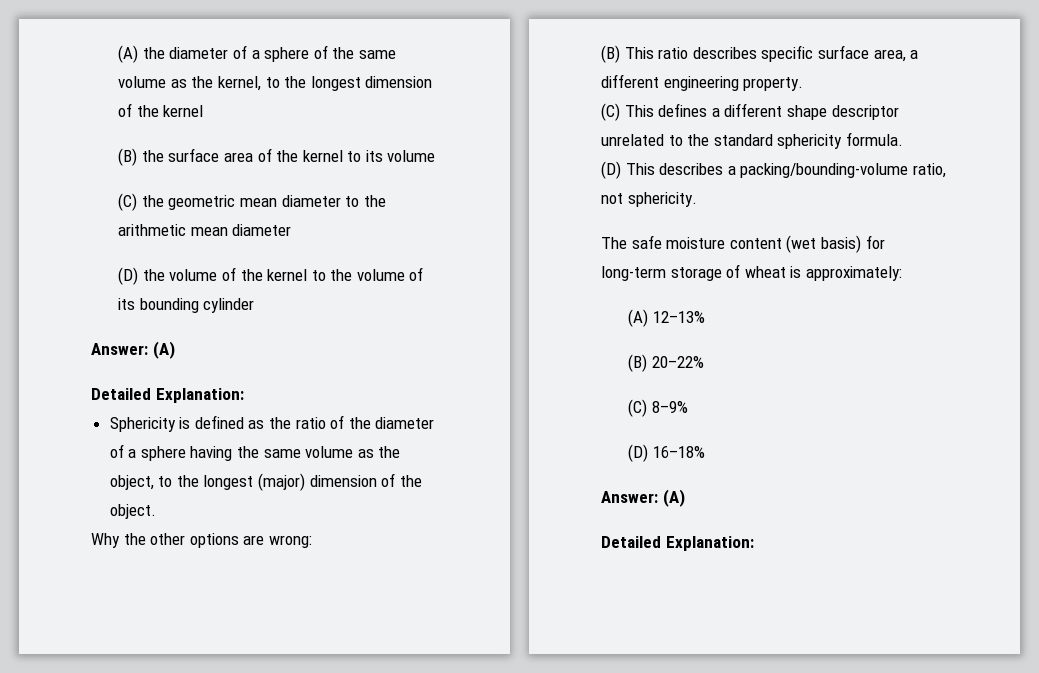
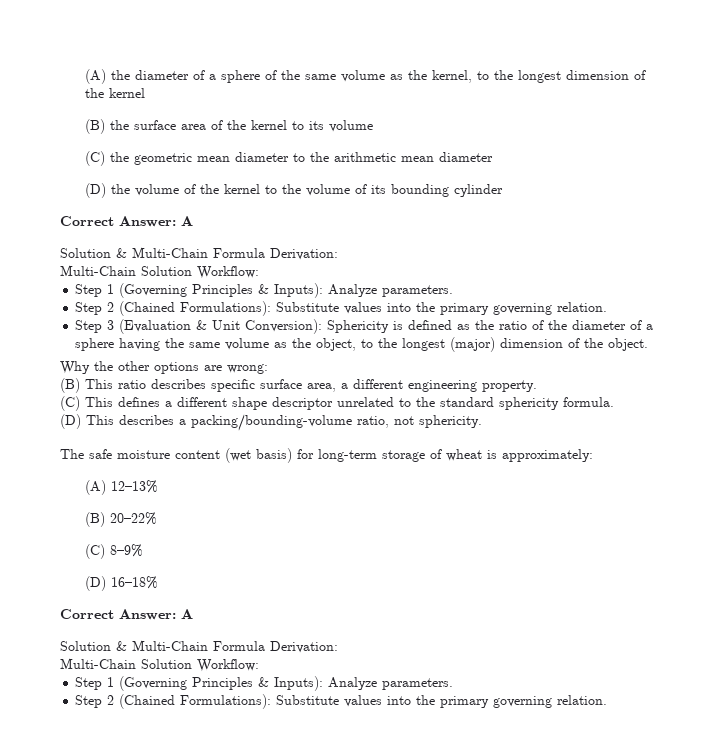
[91,341,175,359] [91,388,244,403] Answer: (A) // Detailed Explanation: // -> [60,216,193,227] [60,247,338,260] [60,265,259,279] [75,283,454,298] [75,301,608,316] [75,319,323,334] Correct Answer: A // Solution & Multi-Chain Formula Derivation: // Multi-Chain Solution Workflow: // Step 1 (Governing Principles & Inputs): Analyze parameters. // Step 2 (Chained Formulations): Substitute values into the primary governing relation. // Step 3 (Evaluation & Unit Conversion):
[601,489,685,507] [601,536,754,551] Answer: (A) // Detailed Explanation: -> [60,609,193,620] [60,640,338,653] [60,658,259,672] [75,676,454,691] [75,694,608,709] Correct Answer: A // Solution & Multi-Chain Formula Derivation: // Multi-Chain Solution Workflow: // Step 1 (Governing Principles & Inputs): Analyze parameters. // Step 2 (Chained Formulations): Substitute values into the primary governing relation.

